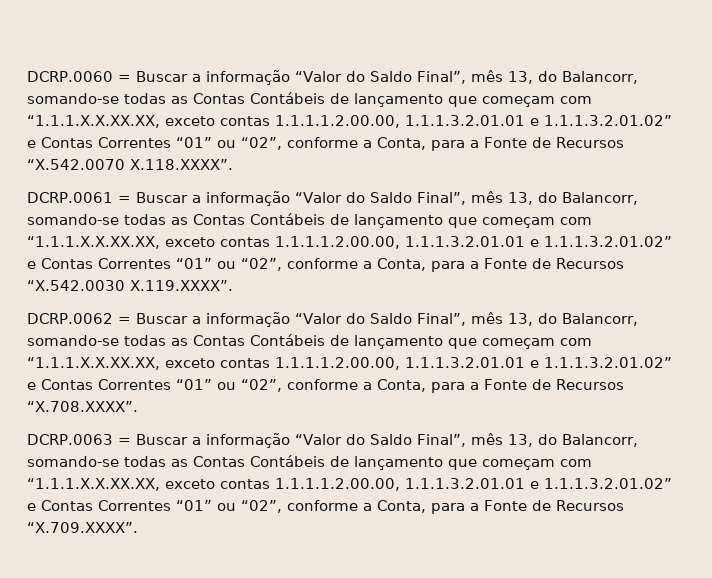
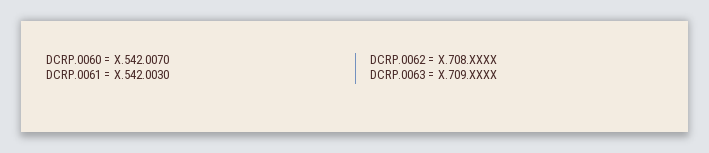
[135,70,638,85] [27,92,592,107] [27,115,672,128] [27,137,624,151] [27,159,233,170] [27,191,638,206] [27,213,592,228] [27,236,672,249] [27,258,624,272] [27,280,233,291] [27,312,638,327] [27,334,592,349] [27,357,672,370] [27,379,624,393] [27,401,138,412] [27,433,638,448] [27,455,592,470] [27,478,672,491] [27,500,624,514] [27,522,138,533] Buscar a informação “Valor do Saldo Final”, mês 13, do Balancorr, somando-se todas as Contas Contábeis de lançamento que começam com “1.1.1.X.X.XX.XX, exceto contas 1.1.1.1.2.00.00, 1.1.1.3.2.01.01 e 1.1.1.3.2.01.02” e Contas Correntes “01” ou “02”, conforme a Conta, para a Fonte de Recursos “X.542.0070 X.118.XXXX”. // DCRP.0061 = Buscar a informação “Valor do Saldo Final”, mês 13, do Balancorr, somando-se todas as Contas Contábeis de lançamento que começam com “1.1.1.X.X.XX.XX, exceto contas 1.1.1.1.2.00.00, 1.1.1.3.2.01.01 e 1.1.1.3.2.01.02” e Contas Correntes “01” ou “02”, conforme a Conta, para a Fonte de Recursos “X.542.0030 X.119.XXXX”. // DCRP.0062 = Buscar a informação “Valor do Saldo Final”, mês 13, do Balancorr, somando-se todas as Contas Contábeis de lançamento que começam com “1.1.1.X.X.XX.XX, exceto contas 1.1.1.1.2.00.00, 1.1.1.3.2.01.01 e 1.1.1.3.2.01.02” e Contas Correntes “01” ou “02”, conforme a Conta, para a Fonte de Recursos “X.708.XXXX”. // DCRP.0063 = Buscar a informação “Valor do Saldo Final”, mês 13, do Balancorr, somando-se todas as Contas Contábeis de lançamento que começam com “1.1.1.X.X.XX.XX, exceto contas 1.1.1.1.2.00.00, 1.1.1.3.2.01.01 e 1.1.1.3.2.01.02” e Contas Correntes “01” ou “02”, conforme a Conta, para a Fonte de Recursos “X.709.XXXX”. -> [113,55,169,64] [46,70,169,79] [370,55,497,64] [370,70,497,79] X.542.0070 // DCRP.0061 = X.542.0030 // DCRP.0062 = X.708.XXXX // DCRP.0063 = X.709.XXXX

